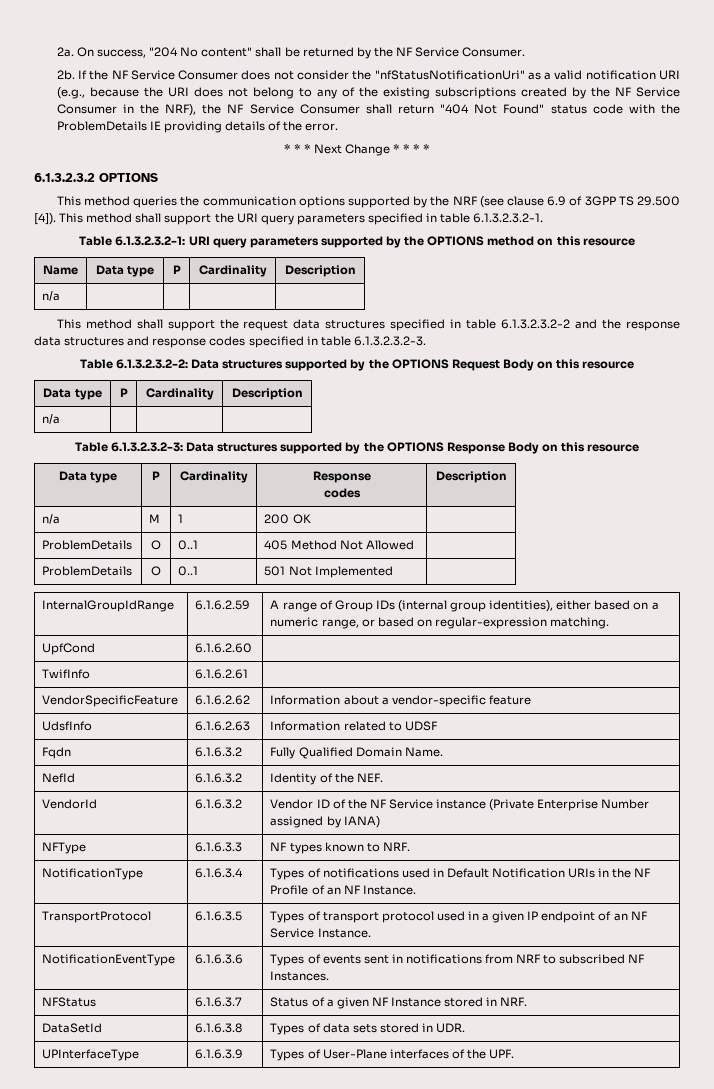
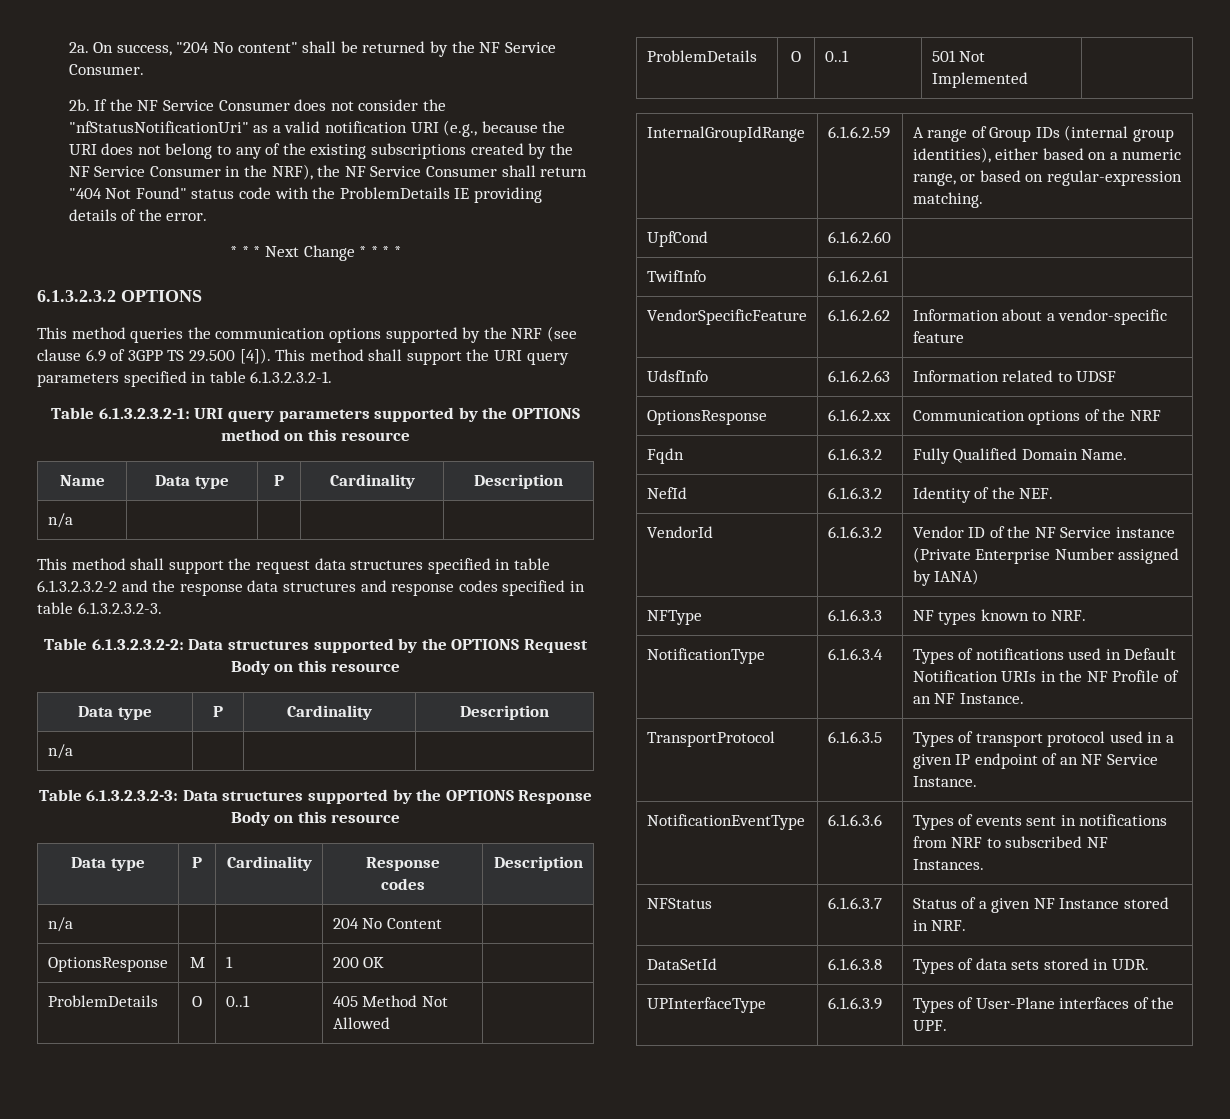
(61, 519) none -> [332,918,442,929] [47,957,168,972] | | 204 No Content | // OptionsResponse |
(437, 726) none -> [646,410,767,425] [827,409,891,421] [912,409,1161,425] // OptionsResponse | 6.1.6.2.xx | Communication options of the NRF

